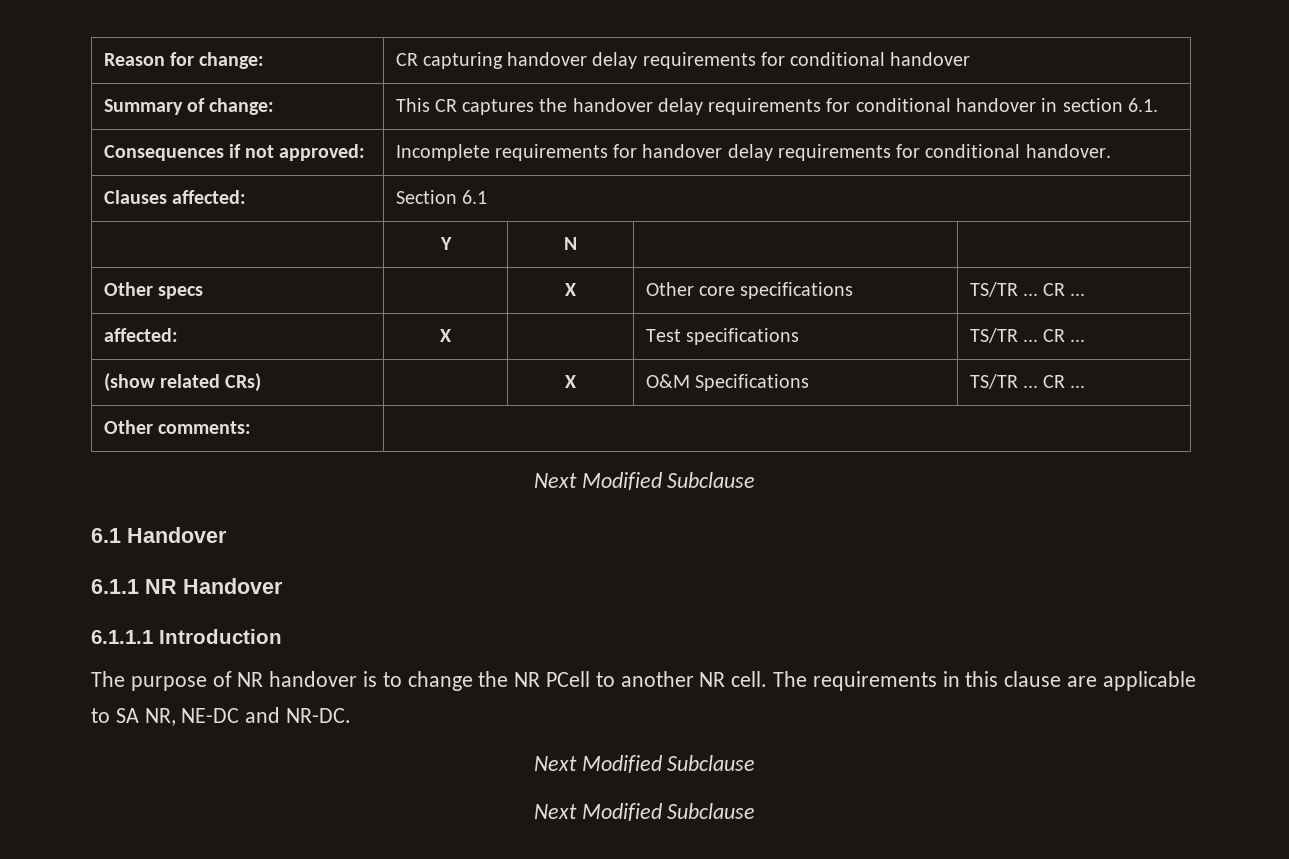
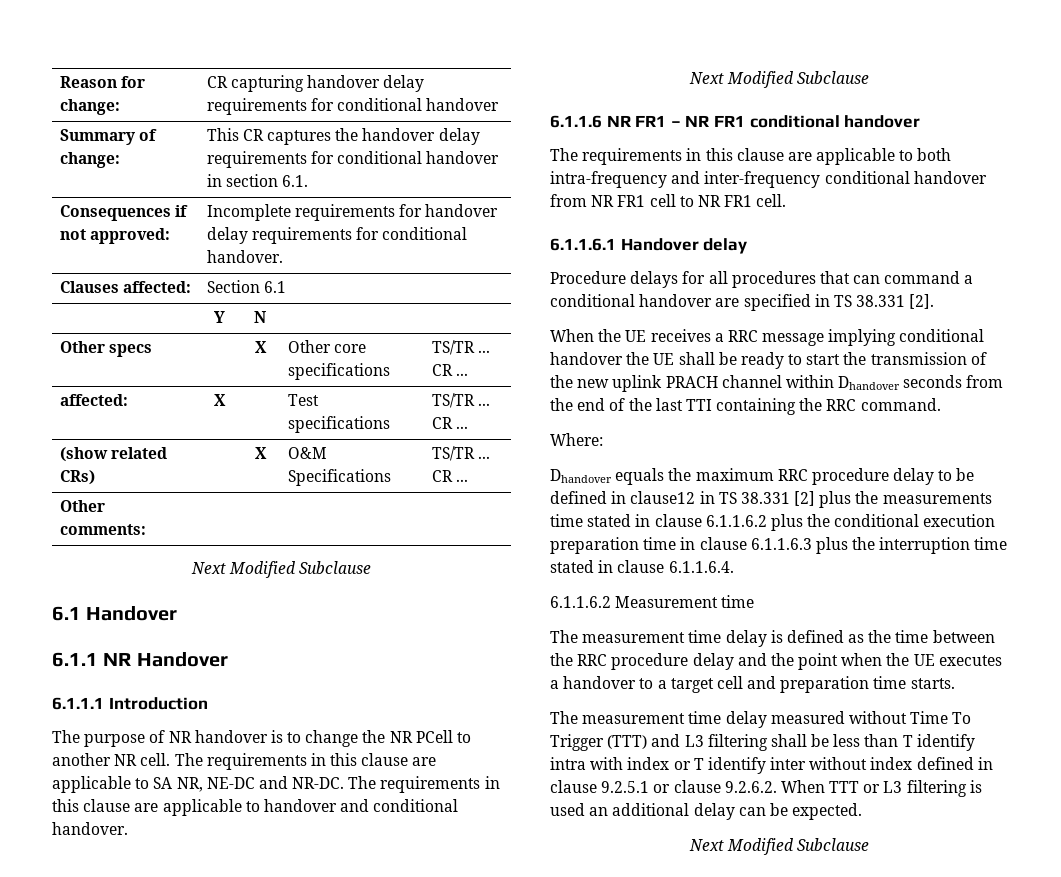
[533,755,756,773] // Next Modified Subclause -> [348,776,500,793] [52,799,459,816] [52,822,128,835] [688,71,870,88] [550,115,921,128] [550,148,952,165] [550,171,987,188] [550,194,787,207] [550,238,748,254] [550,271,974,288] [550,294,935,311] [550,329,985,346] [550,352,987,369] [550,375,1004,392] [550,398,941,415] [550,433,603,446] [550,468,975,485] [550,491,992,508] [550,514,996,531] [550,537,1008,554] [550,560,734,573] [550,595,755,608] [550,630,995,647] [550,653,1002,670] [550,676,955,693] [550,711,972,728] [550,734,975,751] [550,757,993,774] [550,780,982,797] [550,803,863,820] The requirements in this clause are applicable to handover and conditional handover. // Next Modified Subclause // 6.1.1.6 NR FR1 – NR FR1 conditional handover // The requirements in this clause are applicable to both intra-frequency and inter-frequency conditional handover from NR FR1 cell to NR FR1 cell. // 6.1.1.6.1 Handover delay // Procedure delays for all procedures that can command a conditional handover are specified in TS 38.331 [2]. // When the UE receives a RRC message implying conditional handover the UE shall be ready to start the transmission of the new uplink PRACH channel within Dhandover seconds from the end of the last TTI containing the RRC command. // Where: // Dhandover equals the maximum RRC procedure delay to be defined in clause12 in TS 38.331 [2] plus the measurements time stated in clause 6.1.1.6.2 plus the conditional execution preparation time in clause 6.1.1.6.3 plus the interruption time stated in clause 6.1.1.6.4. // 6.1.1.6.2 Measurement time // The measurement time delay is defined as the time between the RRC procedure delay and the point when the UE executes a handover to a target cell and preparation time starts. // The measurement time delay measured without Time To Trigger (TTT) and L3 filtering shall be less than T identify intra with index or T identify inter without index defined in clause 9.2.5.1 or clause 9.2.6.2. When TTT or L3 filtering is used an additional delay can be expected.

